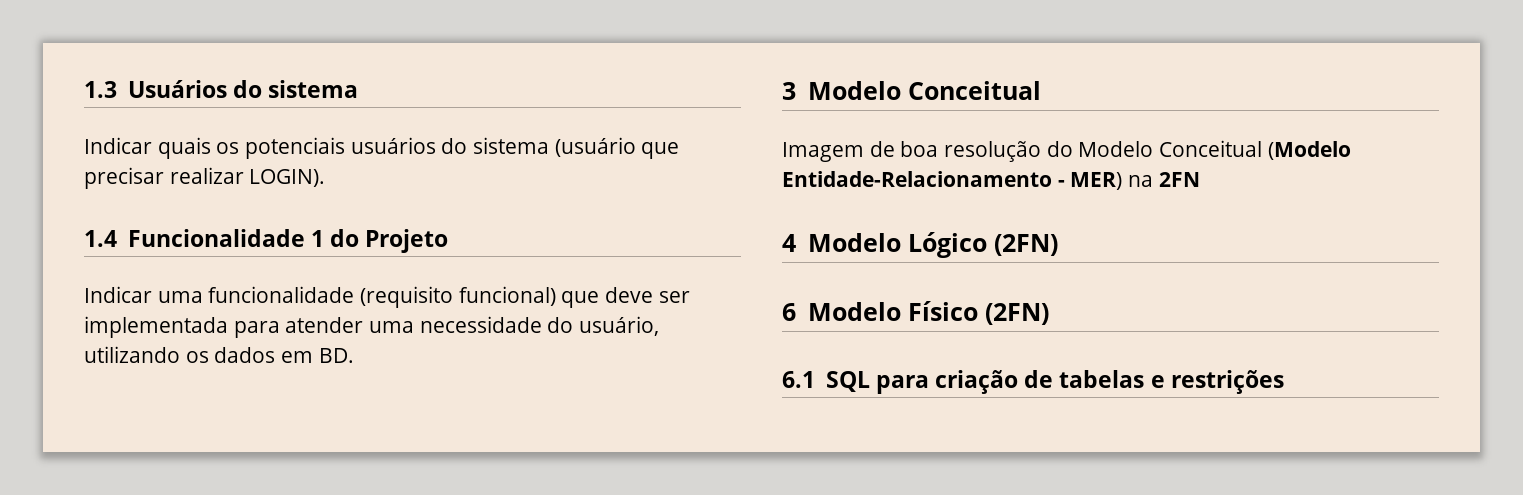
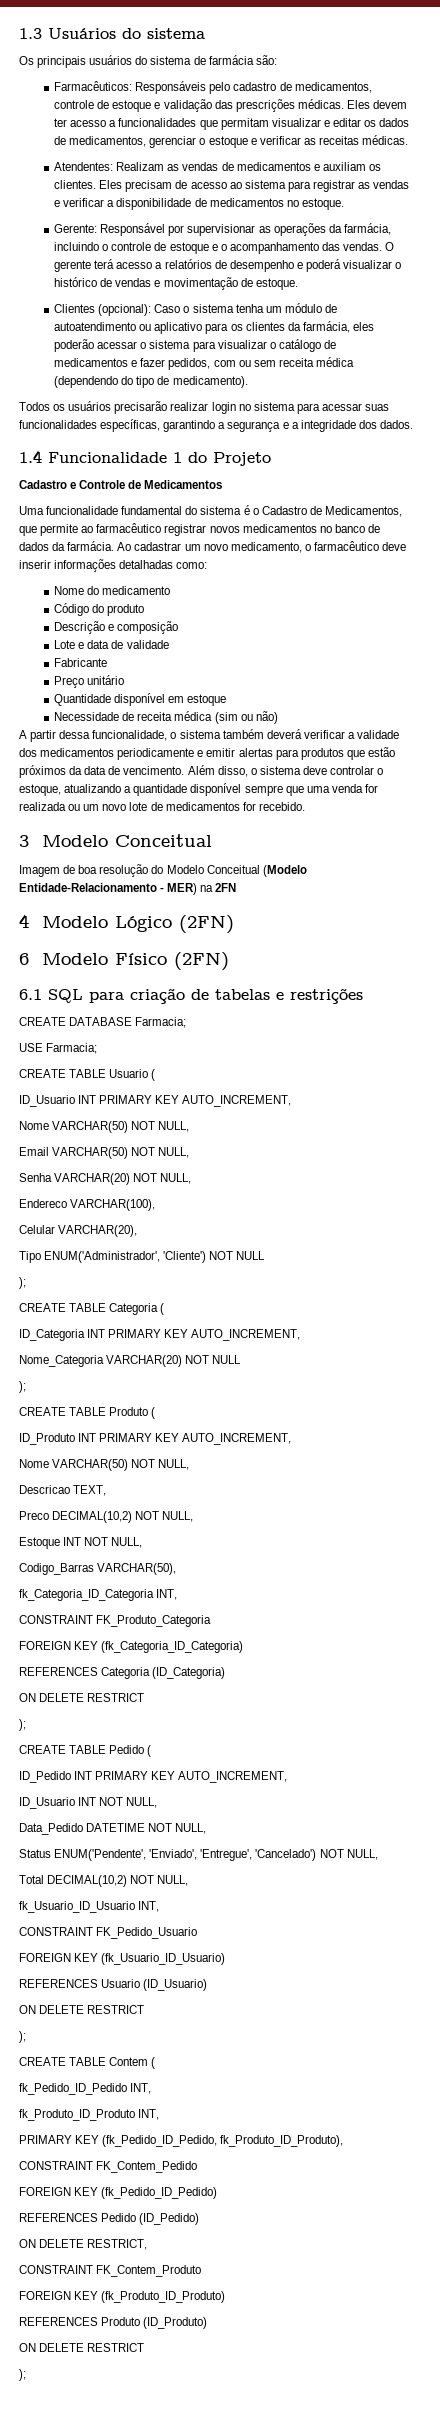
[84,137,680,159] [84,167,326,189] Indicar quais os potenciais usuários do sistema (usuário que precisar realizar LOGIN). -> [19,55,277,68] [54,81,372,94] [54,99,408,112] [54,118,410,130] [54,135,409,148] [54,162,382,171] [54,180,410,192] [54,198,344,210] [54,223,391,236] [54,242,395,254] [54,259,402,272] [54,277,298,290] [54,303,338,316] [54,321,375,334] [54,339,337,352] [54,357,355,370] [54,376,248,388] [19,401,390,414] [19,419,413,432] Os principais usuários do sistema de farmácia são: // Farmacêuticos: Responsáveis pelo cadastro de medicamentos, controle de estoque e validação das prescrições médicas. Eles devem ter acesso a funcionalidades que permitam visualizar e editar os dados de medicamentos, gerenciar o estoque e verificar as receitas médicas. // Atendentes: Realizam as vendas de medicamentos e auxiliam os clientes. Eles precisam de acesso ao sistema para registrar as vendas e verificar a disponibilidade de medicamentos no estoque. // Gerente: Responsável por supervisionar as operações da farmácia, incluindo o controle de estoque e o acompanhamento das vendas. O gerente terá acesso a relatórios de desempenho e poderá visualizar o histórico de vendas e movimentação de estoque. // Clientes (opcional): Caso o sistema tenha um módulo de autoatendimento ou aplicativo para os clientes da farmácia, eles poderão acessar o sistema para visualizar o catálogo de medicamentos e fazer pedidos, com ou sem receita médica (dependendo do tipo de medicamento). // Todos os usuários precisarão realizar login no sistema para acessar suas funcionalidades específicas, garantindo a segurança e a integridade dos dados.
[84,286,690,308] [84,316,660,338] [84,346,354,363] Indicar uma funcionalidade (requisito funcional) que deve ser implementada para atender uma necessidade do usuário, utilizando os dados em BD. -> [19,480,223,489] [19,505,402,517] [19,523,380,536] [19,541,407,553] [19,559,208,572] [54,586,171,595] [54,603,145,616] [54,621,179,634] [54,640,169,649] [54,658,108,667] [54,675,125,688] [54,693,227,706] [54,711,278,724] [19,729,400,742] [19,747,395,760] [19,765,384,778] [19,783,378,796] [19,802,305,811] Cadastro e Controle de Medicamentos // Uma funcionalidade fundamental do sistema é o Cadastro de Medicamentos, que permite ao farmacêutico registrar novos medicamentos no banco de dados da farmácia. Ao cadastrar um novo medicamento, o farmacêutico deve inserir informações detalhadas como: // Nome do medicamento // Código do produto // Descrição e composição // Lote e data de validade // Fabricante // Preço unitário // Quantidade disponível em estoque // Necessidade de receita médica (sim ou não) // A partir dessa funcionalidade, o sistema também deverá verificar a validade dos medicamentos periodicamente e emitir alertas para produtos que estão próximos da data de vencimento. Além disso, o sistema deve controlar o estoque, atualizando a quantidade disponível sempre que uma venda for realizada ou um novo lote de medicamentos for recebido.
(1284, 382) none -> [19,1017,187,1028] [19,1043,98,1054] [19,1069,156,1081] [19,1095,292,1107] [19,1121,190,1133] [19,1147,190,1159] [19,1173,192,1185] [19,1199,156,1211] [19,1225,138,1237] [19,1251,266,1263] [19,1277,26,1289] [19,1303,165,1315] [19,1329,301,1341] [19,1355,242,1367] [19,1381,26,1393] [19,1407,156,1419] [19,1433,292,1445] [19,1459,190,1471] [19,1485,107,1496] [19,1511,194,1523] [19,1537,143,1549] [19,1563,177,1575] [19,1589,178,1601] [19,1615,212,1627] [19,1641,244,1653] [19,1667,226,1679] [19,1693,145,1702] [19,1719,26,1731] [19,1745,152,1757] [19,1771,288,1783] [19,1797,158,1809] [19,1823,207,1835] [19,1849,378,1861] [19,1875,189,1887] [19,1901,160,1913] [19,1927,198,1939] [19,1953,226,1965] [19,1979,208,1991] [19,2005,145,2014] [19,2031,26,2043] [19,2057,156,2069] [19,2083,152,2095] [19,2109,160,2121] [19,2135,344,2147] [19,2161,198,2173] [19,2187,218,2199] [19,2213,200,2225] [19,2239,148,2250] [19,2265,202,2277] [19,2291,226,2303] [19,2317,208,2329] [19,2343,145,2352] [19,2369,26,2381] // CREATE DATABASE Farmacia; // USE Farmacia; // CREATE TABLE Usuario ( // ID_Usuario INT PRIMARY KEY AUTO_INCREMENT, // Nome VARCHAR(50) NOT NULL, // Email VARCHAR(50) NOT NULL, // Senha VARCHAR(20) NOT NULL, // Endereco VARCHAR(100), // Celular VARCHAR(20), // Tipo ENUM('Administrador', 'Cliente') NOT NULL // ); // CREATE TABLE Categoria ( // ID_Categoria INT PRIMARY KEY AUTO_INCREMENT, // Nome_Categoria VARCHAR(20) NOT NULL // ); // CREATE TABLE Produto ( // ID_Produto INT PRIMARY KEY AUTO_INCREMENT, // Nome VARCHAR(50) NOT NULL, // Descricao TEXT, // Preco DECIMAL(10,2) NOT NULL, // Estoque INT NOT NULL, // Codigo_Barras VARCHAR(50), // fk_Categoria_ID_Categoria INT, // CONSTRAINT FK_Produto_Categoria // FOREIGN KEY (fk_Categoria_ID_Categoria) // REFERENCES Categoria (ID_Categoria) // ON DELETE RESTRICT // ); // CREATE TABLE Pedido ( // ID_Pedido INT PRIMARY KEY AUTO_INCREMENT, // ID_Usuario INT NOT NULL, // Data_Pedido DATETIME NOT NULL, // Status ENUM('Pendente', 'Enviado', 'Entregue', 'Cancelado') NOT NULL, // Total DECIMAL(10,2) NOT NULL, // fk_Usuario_ID_Usuario INT, // CONSTRAINT FK_Pedido_Usuario // FOREIGN KEY (fk_Usuario_ID_Usuario) // REFERENCES Usuario (ID_Usuario) // ON DELETE RESTRICT // ); // CREATE TABLE Contem ( // fk_Pedido_ID_Pedido INT, // fk_Produto_ID_Produto INT, // PRIMARY KEY (fk_Pedido_ID_Pedido, fk_Produto_ID_Produto), // CONSTRAINT FK_Contem_Pedido // FOREIGN KEY (fk_Pedido_ID_Pedido) // REFERENCES Pedido (ID_Pedido) // ON DELETE RESTRICT, // CONSTRAINT FK_Contem_Produto // FOREIGN KEY (fk_Produto_ID_Produto) // REFERENCES Produto (ID_Produto) // ON DELETE RESTRICT // );

